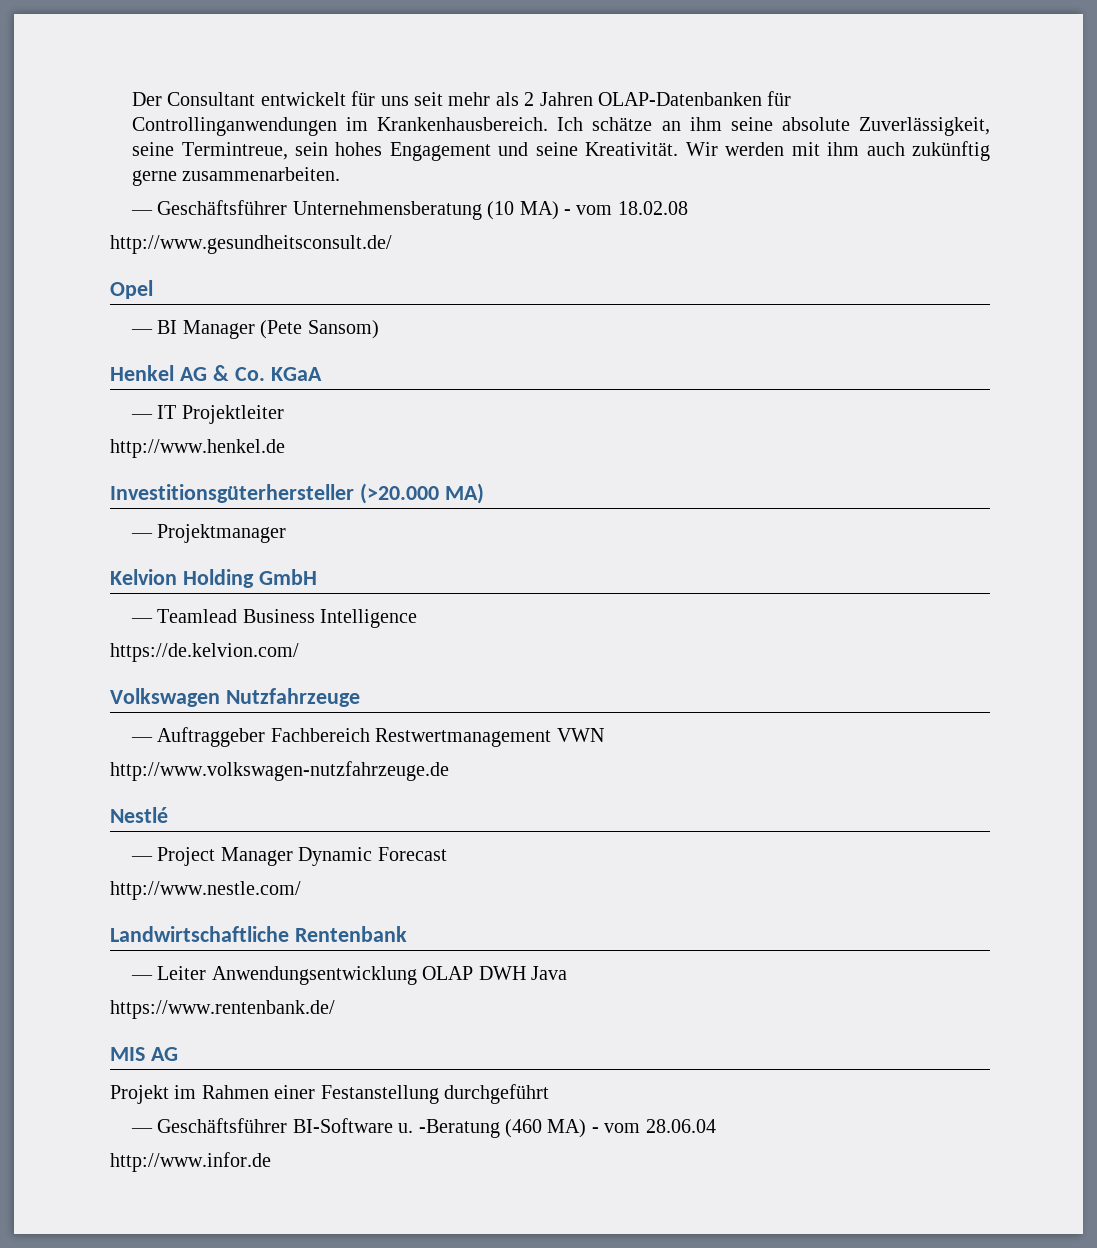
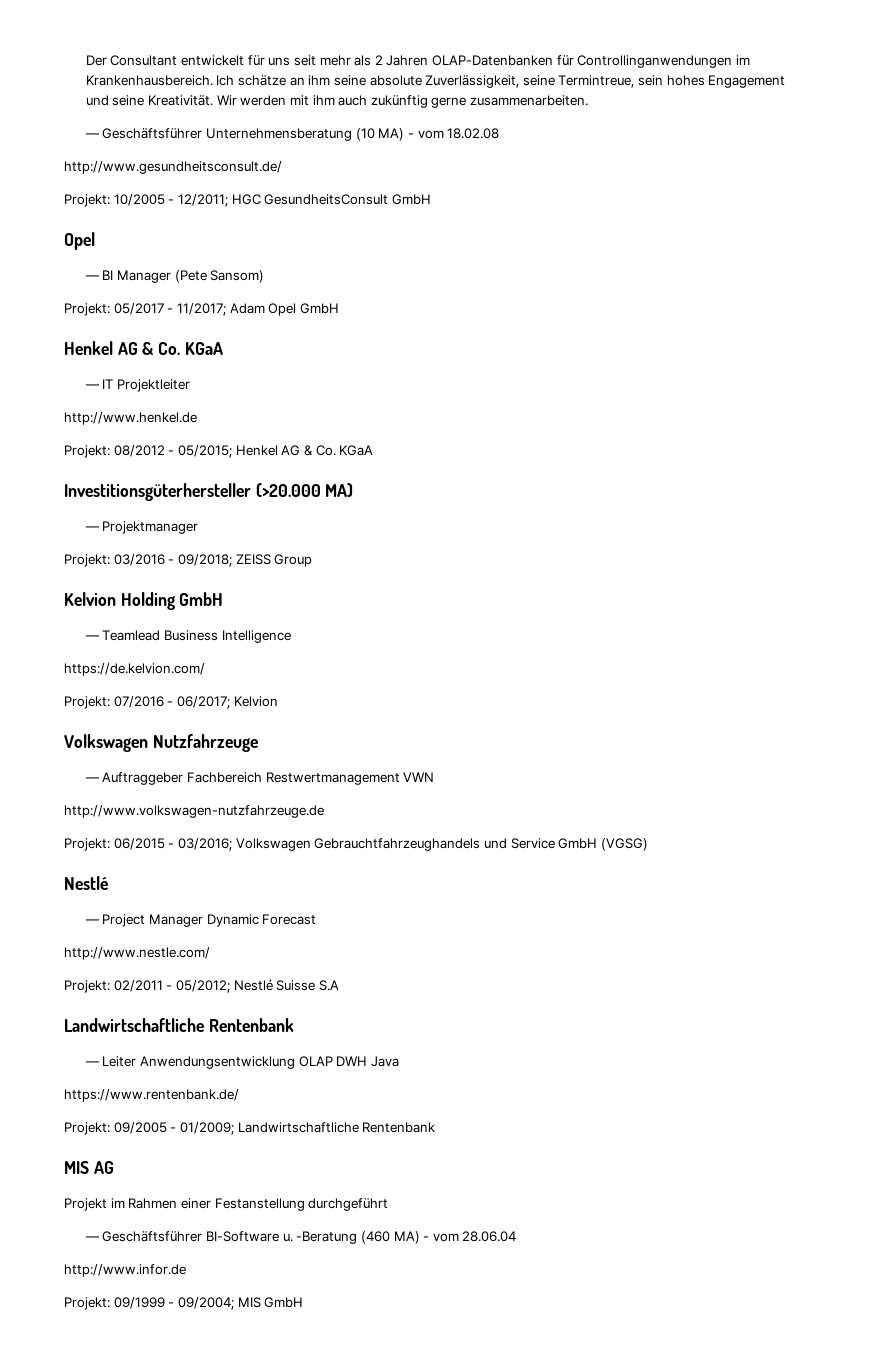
(392, 244) none -> [64,194,431,207] // Projekt: 10/2005 - 12/2011; HGC GesundheitsConsult GmbH
(379, 329) none -> [64,303,339,316] // Projekt: 05/2017 - 11/2017; Adam Opel GmbH
(285, 448) none -> [64,445,374,458] // Projekt: 08/2012 - 05/2015; Henkel AG & Co. KGaA
(287, 533) none -> [64,554,313,567] // Projekt: 03/2016 - 09/2018; ZEISS Group
(299, 652) none -> [64,696,278,709] // Projekt: 07/2016 - 06/2017; Kelvion
(449, 771) none -> [64,838,648,851] // Projekt: 06/2015 - 03/2016; Volkswagen Gebrauchtfahrzeughandels und Service GmbH (VGSG)
(301, 890) none -> [64,979,339,993] // Projekt: 02/2011 - 05/2012; Nestlé Suisse S.A
(335, 1009) none -> [64,1122,436,1135] // Projekt: 09/2005 - 01/2009; Landwirtschaftliche Rentenbank
(271, 1162) none -> [64,1297,304,1310] // Projekt: 09/1999 - 09/2004; MIS GmbH

